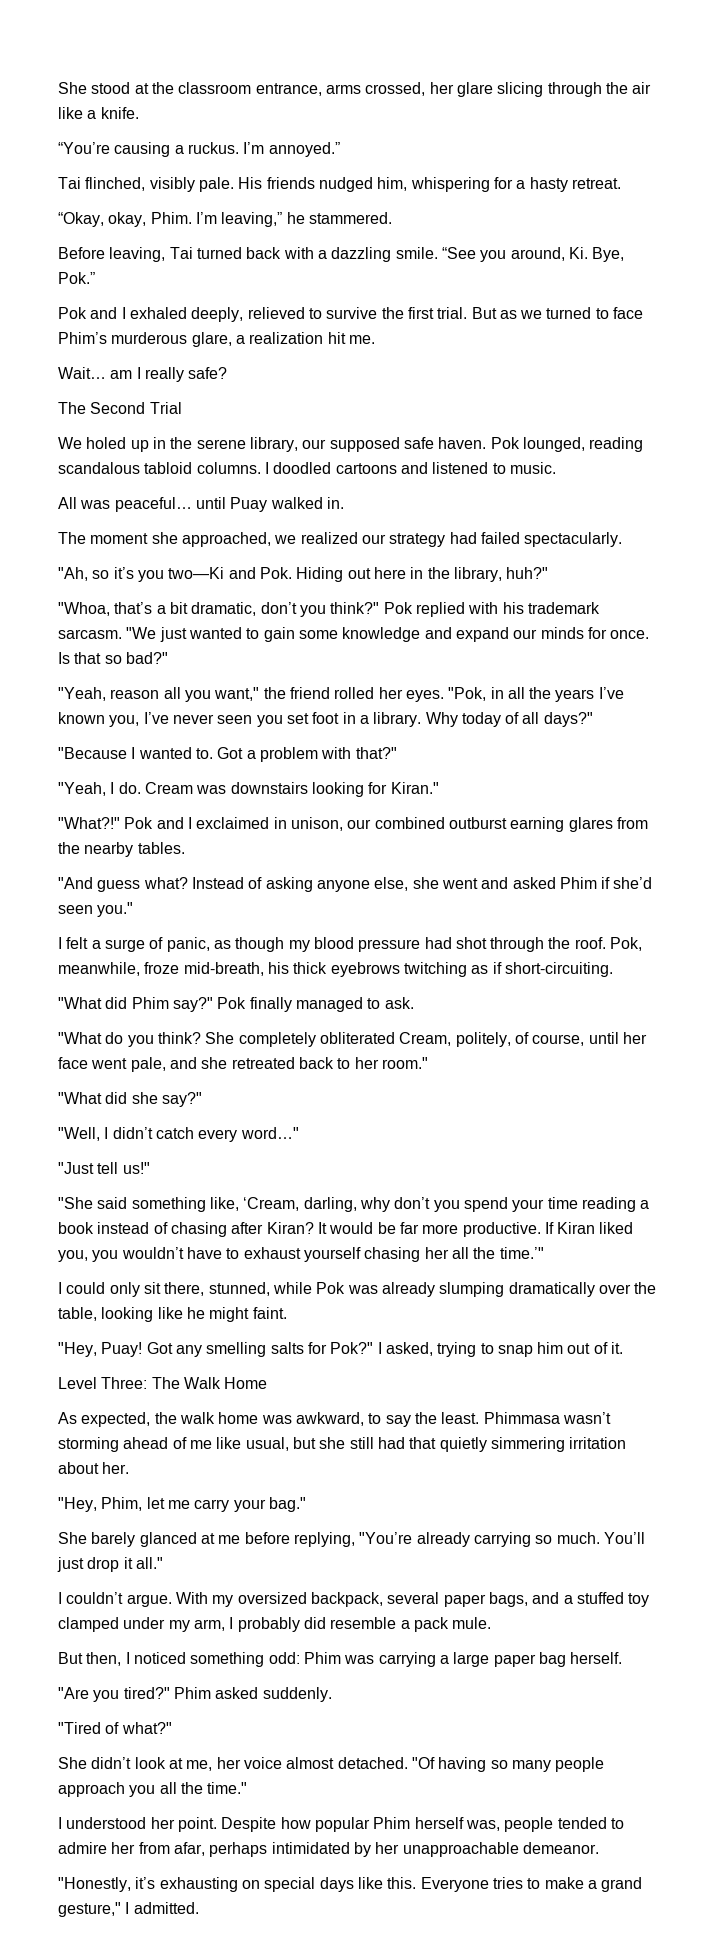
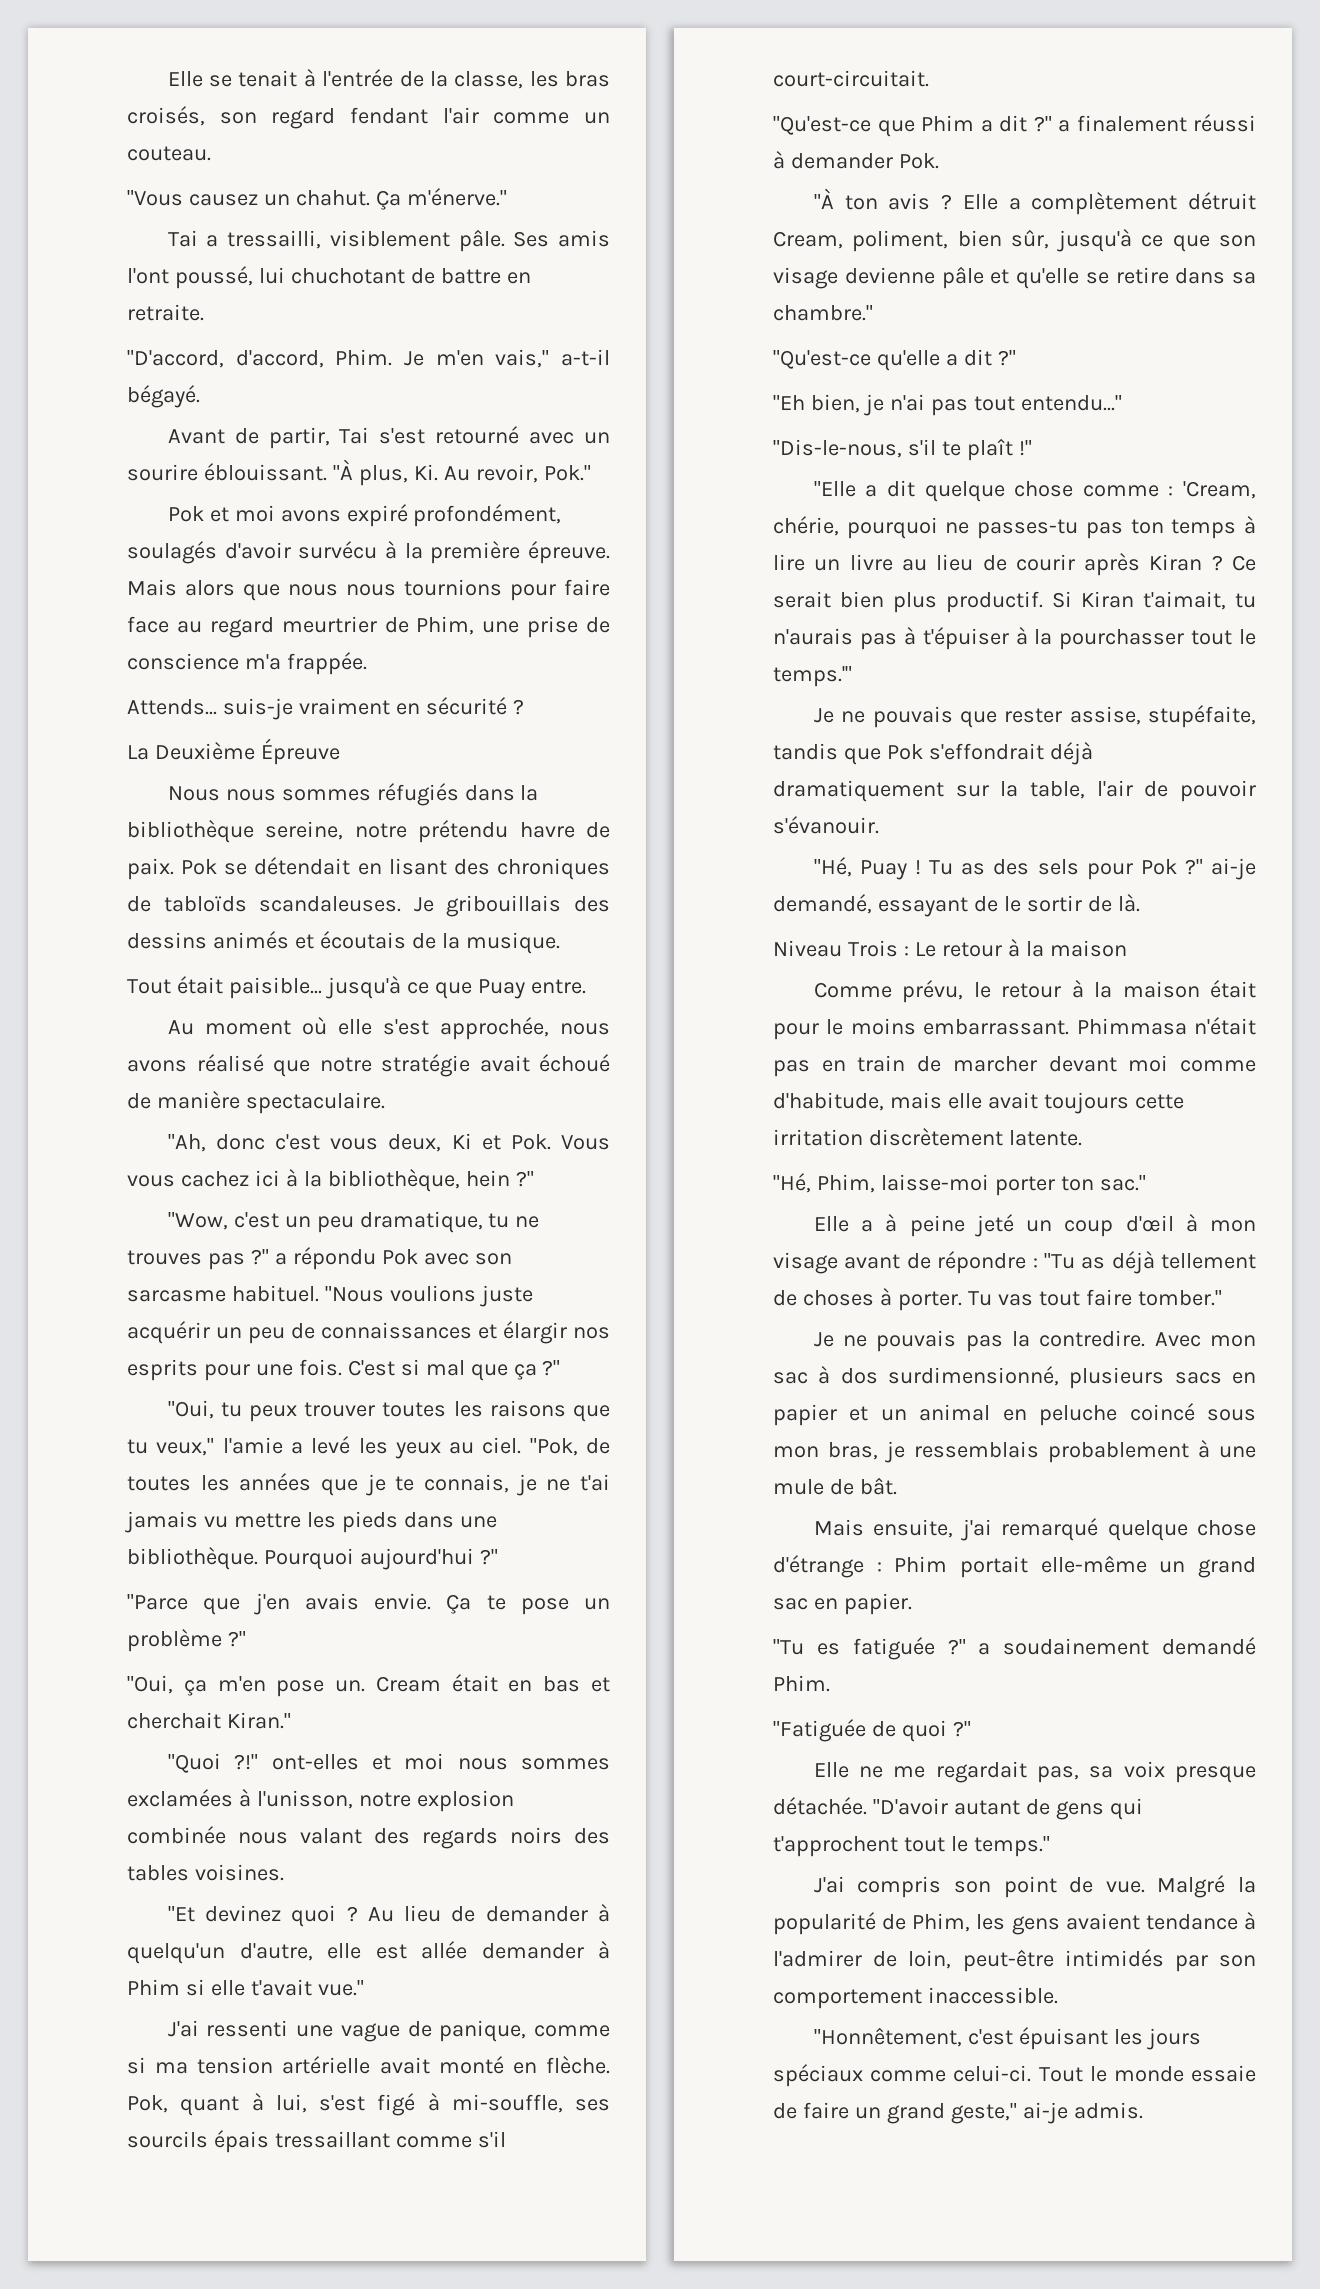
[58,82,652,97] [58,107,139,119] [58,142,340,157] [58,177,621,192] [58,212,392,227] [58,247,625,262] [58,272,95,284] [58,307,644,322] [58,332,375,347] [58,367,228,382] [58,402,182,414] [58,437,644,452] [58,462,556,474] [58,497,344,512] [58,532,623,547] [58,567,549,582] [58,602,600,617] [58,627,650,642] [58,652,168,664] [58,687,624,702] [58,712,593,727] [58,747,397,762] [58,782,439,797] [58,817,648,832] [58,842,185,857] [58,877,653,892] [58,902,134,917] [58,937,643,952] [58,962,613,977] [58,997,414,1012] [58,1032,647,1047] [58,1057,428,1072] [58,1092,202,1107] [58,1127,299,1142] [58,1162,150,1174] [58,1197,650,1212] [58,1222,634,1237] [58,1247,544,1262] [58,1282,657,1297] [58,1307,287,1322] [58,1342,624,1357] [58,1377,268,1389] [58,1412,611,1427] [58,1437,627,1452] [58,1462,130,1474] [58,1497,306,1512] [58,1532,645,1547] [57,1557,163,1572] [58,1592,650,1607] [58,1617,492,1632] [58,1652,623,1667] [58,1687,332,1702] [58,1722,172,1734] [58,1757,605,1772] [58,1782,248,1797] [58,1817,624,1832] [58,1842,599,1857] [58,1877,643,1892] [58,1902,199,1917] She stood at the classroom entrance, arms crossed, her glare slicing through the air like a knife. // “You’re causing a ruckus. I’m annoyed.” // Tai flinched, visibly pale. His friends nudged him, whispering for a hasty retreat. // “Okay, okay, Phim. I’m leaving,” he stammered. // Before leaving, Tai turned back with a dazzling smile. “See you around, Ki. Bye, Pok.” // Pok and I exhaled deeply, relieved to survive the first trial. But as we turned to face Phim’s murderous glare, a realization hit me. // Wait… am I really safe? // The Second Trial // We holed up in the serene library, our supposed safe haven. Pok lounged, reading scandalous tabloid columns. I doodled cartoons and listened to music. // All was peaceful… until Puay walked in. // The moment she approached, we realized our strategy had failed spectacularly. // "Ah, so it’s you two—Ki and Pok. Hiding out here in the library, huh?" // "Whoa, that’s a bit dramatic, don’t you think?" Pok replied with his trademark sarcasm. "We just wanted to gain some knowledge and expand our minds for once. Is that so bad?" // "Yeah, reason all you want," the friend rolled her eyes. "Pok, in all the years I’ve known you, I’ve never seen you set foot in a library. Why today of all days?" // "Because I wanted to. Got a problem with that?" // "Yeah, I do. Cream was downstairs looking for Kiran." // "What?!" Pok and I exclaimed in unison, our combined outburst earning glares from the nearby tables. // "And guess what? Instead of asking anyone else, she went and asked Phim if she’d seen you." // I felt a surge of panic, as though my blood pressure had shot through the roof. Pok, meanwhile, froze mid-breath, his thick eyebrows twitching as if short-circuiting. // "What did Phim say?" Pok finally managed to ask. // "What do you think? She completely obliterated Cream, politely, of course, until her face went pale, and she retreated back to her room." // "What did she say?" // "Well, I didn’t catch every word…" // "Just tell us!" // "She said something like, ‘Cream, darling, why don’t you spend your time reading a book instead of chasing after Kiran? It would be far more productive. If Kiran liked you, you wouldn’t have to exhaust yourself chasing her all the time.’" // I could only sit there, stunned, while Pok was already slumping dramatically over the table, looking like he might faint. // "Hey, Puay! Got any smelling salts for Pok?" I asked, trying to snap him out of it. // Level Three: The Walk Home // As expected, the walk home was awkward, to say the least. Phimmasa wasn’t storming ahead of me like usual, but she still had that quietly simmering irritation about her. // "Hey, Phim, let me carry your bag." // She barely glanced at me before replying, "You’re already carrying so much. You’ll just drop it all." // I couldn’t argue. With my oversized backpack, several paper bags, and a stuffed toy clamped under my arm, I probably did resemble a pack mule. // But then, I noticed something odd: Phim was carrying a large paper bag herself. // "Are you tired?" Phim asked suddenly. // "Tired of what?" // She didn’t look at me, her voice almost detached. "Of having so many people approach you all the time." // I understood her point. Despite how popular Phim herself was, people tended to admire her from afar, perhaps intimidated by her unapproachable demeanor. // "Honestly, it’s exhausting on special days like this. Everyone tries to make a grand gesture," I admitted. -> [167,69,610,89] [127,106,610,129] [127,146,211,161] [127,188,507,211] [167,229,610,252] [127,266,531,289] [127,304,204,321] [127,349,611,368] [127,385,200,408] [167,426,610,449] [127,459,591,486] [167,504,562,527] [127,541,610,564] [127,579,610,601] [127,616,610,638] [127,652,367,675] [127,697,524,720] [127,738,340,765] [167,783,539,806] [127,820,610,843] [127,857,610,880] [127,895,610,917] [127,931,560,954] [127,976,586,999] [167,1017,610,1040] [127,1054,610,1077] [127,1091,385,1114] [167,1133,610,1152] [127,1169,534,1192] [167,1211,540,1233] [127,1247,512,1270] [127,1285,533,1307] [127,1321,610,1344] [127,1359,561,1381] [167,1400,610,1422] [127,1436,611,1459] [127,1473,610,1496] [125,1511,497,1533] [127,1547,498,1570] [127,1593,610,1615] [127,1629,246,1652] [127,1674,610,1697] [127,1712,291,1729] [167,1753,610,1773] [127,1789,514,1812] [127,1826,610,1849] [127,1864,284,1881] [167,1904,610,1927] [127,1941,610,1964] [127,1979,364,1996] [167,2020,610,2042] [127,2056,610,2074] [127,2093,610,2116] [127,2130,506,2153] [773,70,929,87] [773,114,1256,137] [773,151,939,169] [813,188,1256,215] [773,229,1256,252] [773,266,1256,289] [773,305,873,321] [773,349,1016,371] [773,394,1122,416] [773,438,1032,461] [813,480,1256,502] [773,516,1256,539] [773,553,1256,576] [773,591,1256,613] [773,627,1256,650] [773,666,852,687] [813,705,1256,728] [773,742,1093,765] [773,780,1256,802] [773,816,879,834] [813,857,1256,880] [773,894,1140,917] [773,939,1127,957] [813,980,1256,1003] [773,1017,1256,1040] [773,1055,1256,1077] [773,1092,1184,1114] [773,1128,1082,1146] [773,1173,1146,1196] [813,1214,1256,1237] [773,1251,1256,1274] [773,1288,1222,1311] [813,1330,1256,1352] [773,1366,1256,1389] [773,1403,1256,1426] [773,1440,1256,1463] [773,1477,897,1495] [813,1518,1256,1541] [773,1555,1256,1578] [773,1593,912,1615] [773,1637,1256,1660] [773,1675,830,1692] [773,1719,971,1742] [813,1761,1256,1783] [773,1797,1143,1820] [773,1836,1050,1857] [813,1875,1256,1898] [773,1912,1256,1935] [773,1949,1256,1972] [773,1987,1058,2009] [813,2027,1201,2050] [773,2064,1256,2087] [773,2102,1143,2124] Elle se tenait à l'entrée de la classe, les bras croisés, son regard fendant l'air comme un couteau. // "Vous causez un chahut. Ça m'énerve." // Tai a tressailli, visiblement pâle. Ses amis l'ont poussé, lui chuchotant de battre en retraite. // "D'accord, d'accord, Phim. Je m'en vais," a-t-il bégayé. // Avant de partir, Tai s'est retourné avec un sourire éblouissant. "À plus, Ki. Au revoir, Pok." // Pok et moi avons expiré profondément, soulagés d'avoir survécu à la première épreuve. Mais alors que nous nous tournions pour faire face au regard meurtrier de Phim, une prise de conscience m'a frappée. // Attends... suis-je vraiment en sécurité ? // La Deuxième Épreuve // Nous nous sommes réfugiés dans la bibliothèque sereine, notre prétendu havre de paix. Pok se détendait en lisant des chroniques de tabloïds scandaleuses. Je gribouillais des dessins animés et écoutais de la musique. // Tout était paisible... jusqu'à ce que Puay entre. // Au moment où elle s'est approchée, nous avons réalisé que notre stratégie avait échoué de manière spectaculaire. // "Ah, donc c'est vous deux, Ki et Pok. Vous vous cachez ici à la bibliothèque, hein ?" // "Wow, c'est un peu dramatique, tu ne trouves pas ?" a répondu Pok avec son sarcasme habituel. "Nous voulions juste acquérir un peu de connaissances et élargir nos esprits pour une fois. C'est si mal que ça ?" // "Oui, tu peux trouver toutes les raisons que tu veux," l'amie a levé les yeux au ciel. "Pok, de toutes les années que je te connais, je ne t'ai jamais vu mettre les pieds dans une bibliothèque. Pourquoi aujourd'hui ?" // "Parce que j'en avais envie. Ça te pose un problème ?" // "Oui, ça m'en pose un. Cream était en bas et cherchait Kiran." // "Quoi ?!" ont-elles et moi nous sommes exclamées à l'unisson, notre explosion combinée nous valant des regards noirs des tables voisines. // "Et devinez quoi ? Au lieu de demander à quelqu'un d'autre, elle est allée demander à Phim si elle t'avait vue." // J'ai ressenti une vague de panique, comme si ma tension artérielle avait monté en flèche. Pok, quant à lui, s'est figé à mi-souffle, ses sourcils épais tressaillant comme s'il court-circuitait. // "Qu'est-ce que Phim a dit ?" a finalement réussi à demander Pok. // "À ton avis ? Elle a complètement détruit Cream, poliment, bien sûr, jusqu'à ce que son visage devienne pâle et qu'elle se retire dans sa chambre." // "Qu'est-ce qu'elle a dit ?" // "Eh bien, je n'ai pas tout entendu..." // "Dis-le-nous, s'il te plaît !" // "Elle a dit quelque chose comme : 'Cream, chérie, pourquoi ne passes-tu pas ton temps à lire un livre au lieu de courir après Kiran ? Ce serait bien plus productif. Si Kiran t'aimait, tu n'aurais pas à t'épuiser à la pourchasser tout le temps.'" // Je ne pouvais que rester assise, stupéfaite, tandis que Pok s'effondrait déjà dramatiquement sur la table, l'air de pouvoir s'évanouir. // "Hé, Puay ! Tu as des sels pour Pok ?" ai-je demandé, essayant de le sortir de là. // Niveau Trois : Le retour à la maison // Comme prévu, le retour à la maison était pour le moins embarrassant. Phimmasa n'était pas en train de marcher devant moi comme d'habitude, mais elle avait toujours cette irritation discrètement latente. // "Hé, Phim, laisse-moi porter ton sac." // Elle a à peine jeté un coup d'œil à mon visage avant de répondre : "Tu as déjà tellement de choses à porter. Tu vas tout faire tomber." // Je ne pouvais pas la contredire. Avec mon sac à dos surdimensionné, plusieurs sacs en papier et un animal en peluche coincé sous mon bras, je ressemblais probablement à une mule de bât. // Mais ensuite, j'ai remarqué quelque chose d'étrange : Phim portait elle-même un grand sac en papier. // "Tu es fatiguée ?" a soudainement demandé Phim. // "Fatiguée de quoi ?" // Elle ne me regardait pas, sa voix presque détachée. "D'avoir autant de gens qui t'approchent tout le temps." // J'ai compris son point de vue. Malgré la popularité de Phim, les gens avaient tendance à l'admirer de loin, peut-être intimidés par son comportement inaccessible. // "Honnêtement, c'est épuisant les jours spéciaux comme celui-ci. Tout le monde essaie de faire un grand geste," ai-je admis.

